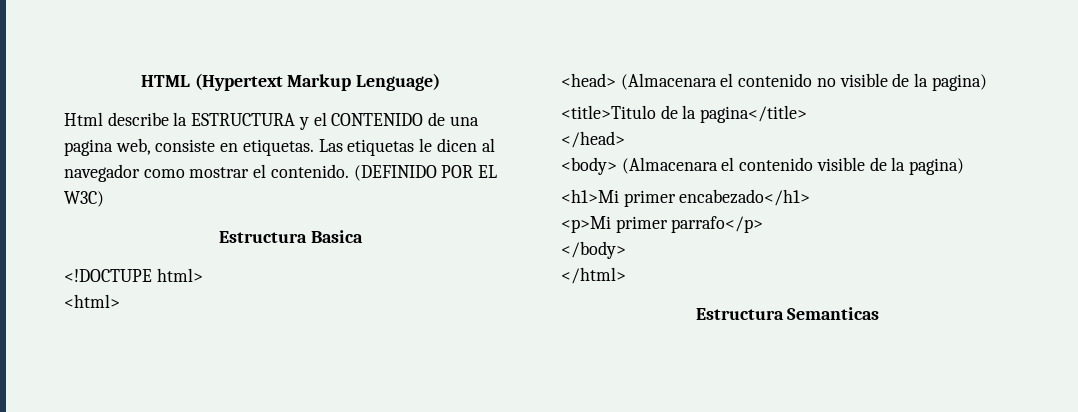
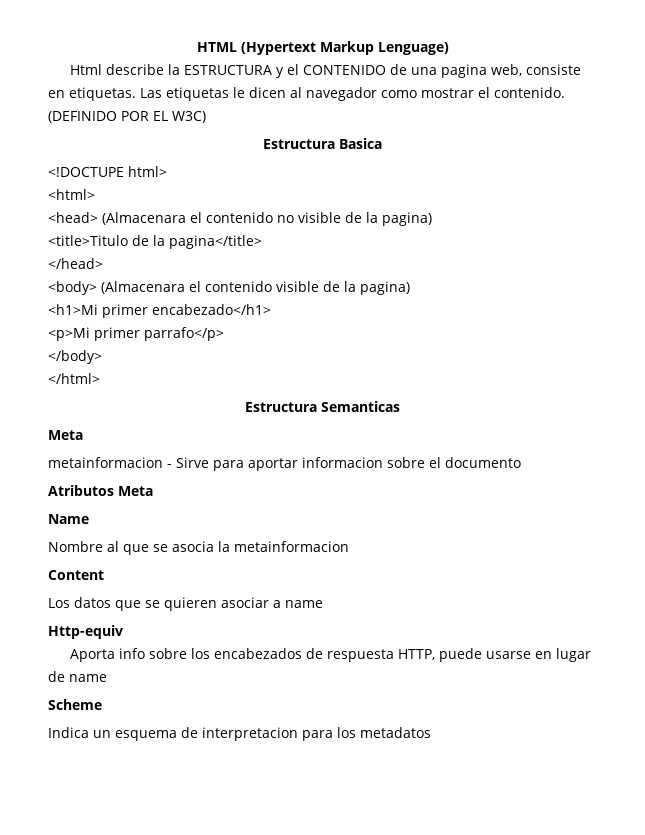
(880, 313) none -> [48,430,83,440] [48,457,521,471] [48,485,153,496] [48,514,89,524] [48,541,349,555] [48,570,104,580] [48,597,323,611] [48,625,123,639] [69,648,591,662] [48,671,107,682] [48,699,102,710] [48,727,431,741] // Meta // metainformacion - Sirve para aportar informacion sobre el documento // Atributos Meta // Name // Nombre al que se asocia la metainformacion // Content // Los datos que se quieren asociar a name // Http-equiv // Aporta info sobre los encabezados de respuesta HTTP, puede usarse en lugar de name // Scheme // Indica un esquema de interpretacion para los metadatos

